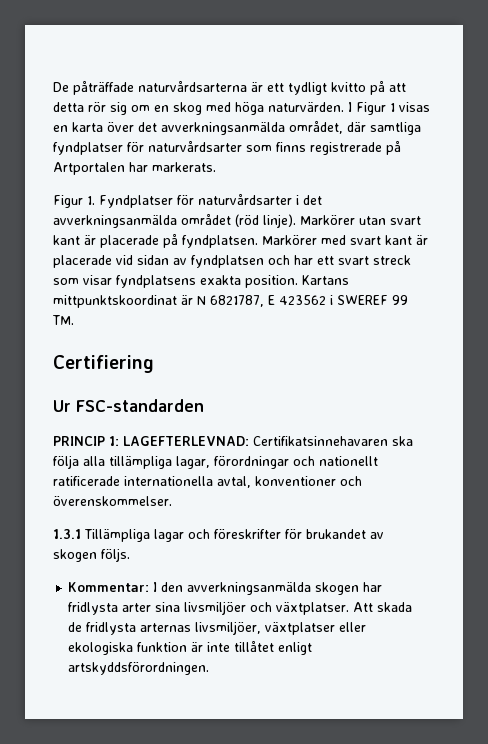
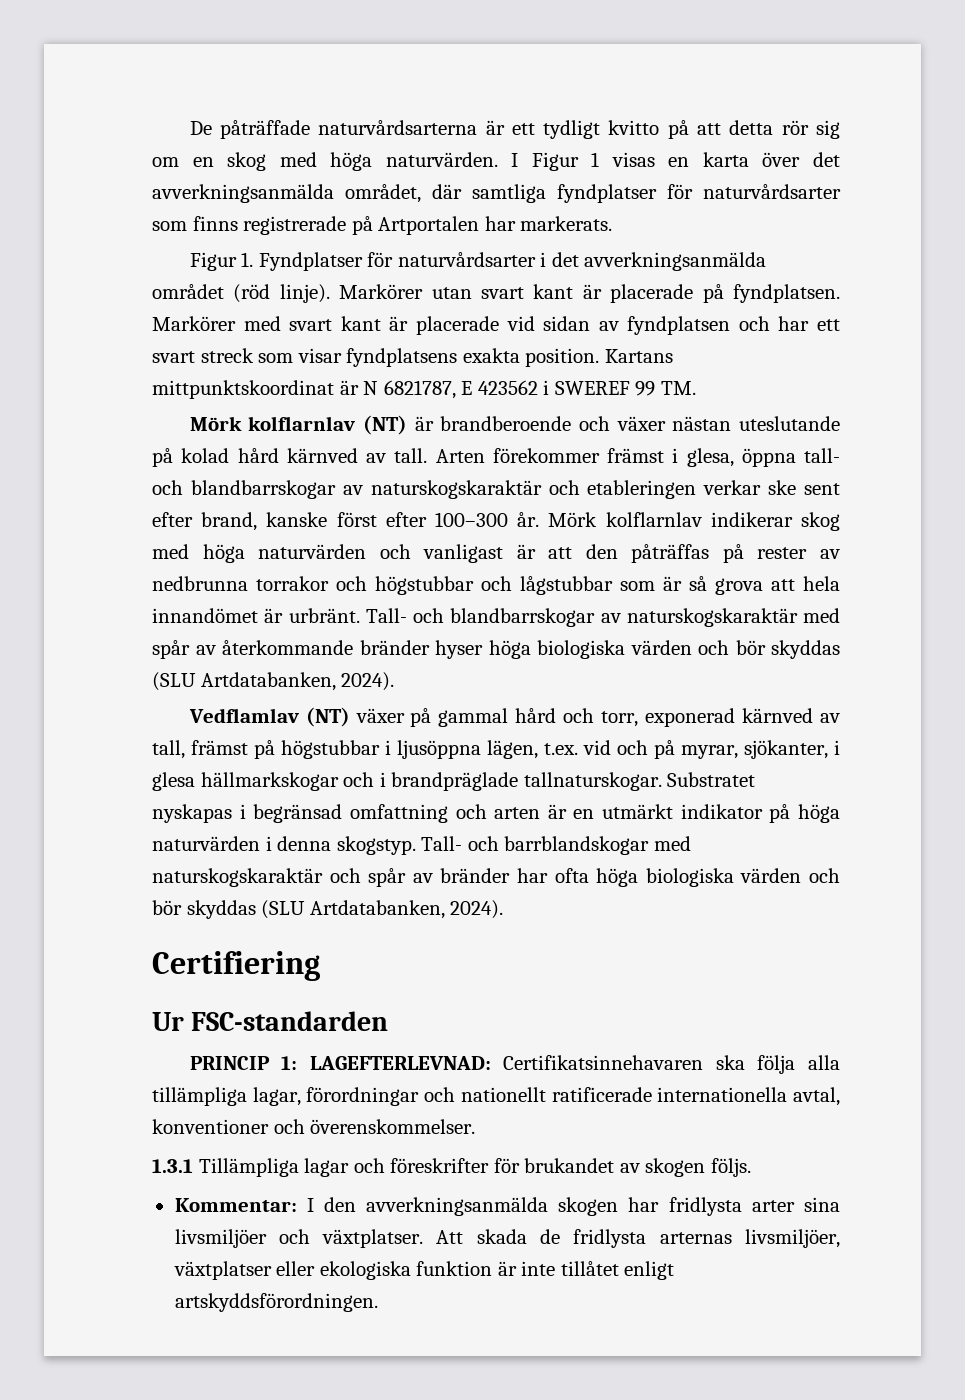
(74, 320) none -> [189,415,840,435] [152,448,840,467] [152,480,840,499] [152,512,840,531] [152,544,840,563] [152,576,840,595] [152,608,840,627] [152,640,840,659] [152,672,395,691] [188,707,840,727] [152,740,840,759] [152,772,756,791] [152,804,840,823] [152,836,691,855] [152,868,841,887] [152,900,504,919] // Mörk kolflarnlav (NT) är brandberoende och växer nästan uteslutande på kolad hård kärnved av tall. Arten förekommer främst i glesa, öppna tall- och blandbarrskogar av naturskogskaraktär och etableringen verkar ske sent efter brand, kanske först efter 100–300 år. Mörk kolflarnlav indikerar skog med höga naturvärden och vanligast är att den påträffas på rester av nedbrunna torrakor och högstubbar och lågstubbar som är så grova att hela innandömet är urbränt. Tall- och blandbarrskogar av naturskogskaraktär med spår av återkommande bränder hyser höga biologiska värden och bör skyddas (SLU Artdatabanken, 2024). // Vedflamlav (NT) växer på gammal hård och torr, exponerad kärnved av tall, främst på högstubbar i ljusöppna lägen, t.ex. vid och på myrar, sjökanter, i glesa hällmarkskogar och i brandpräglade tallnaturskogar. Substratet nyskapas i begränsad omfattning och arten är en utmärkt indikator på höga naturvärden i denna skogstyp. Tall- och barrblandskogar med naturskogskaraktär och spår av bränder har ofta höga biologiska värden och bör skyddas (SLU Artdatabanken, 2024).

